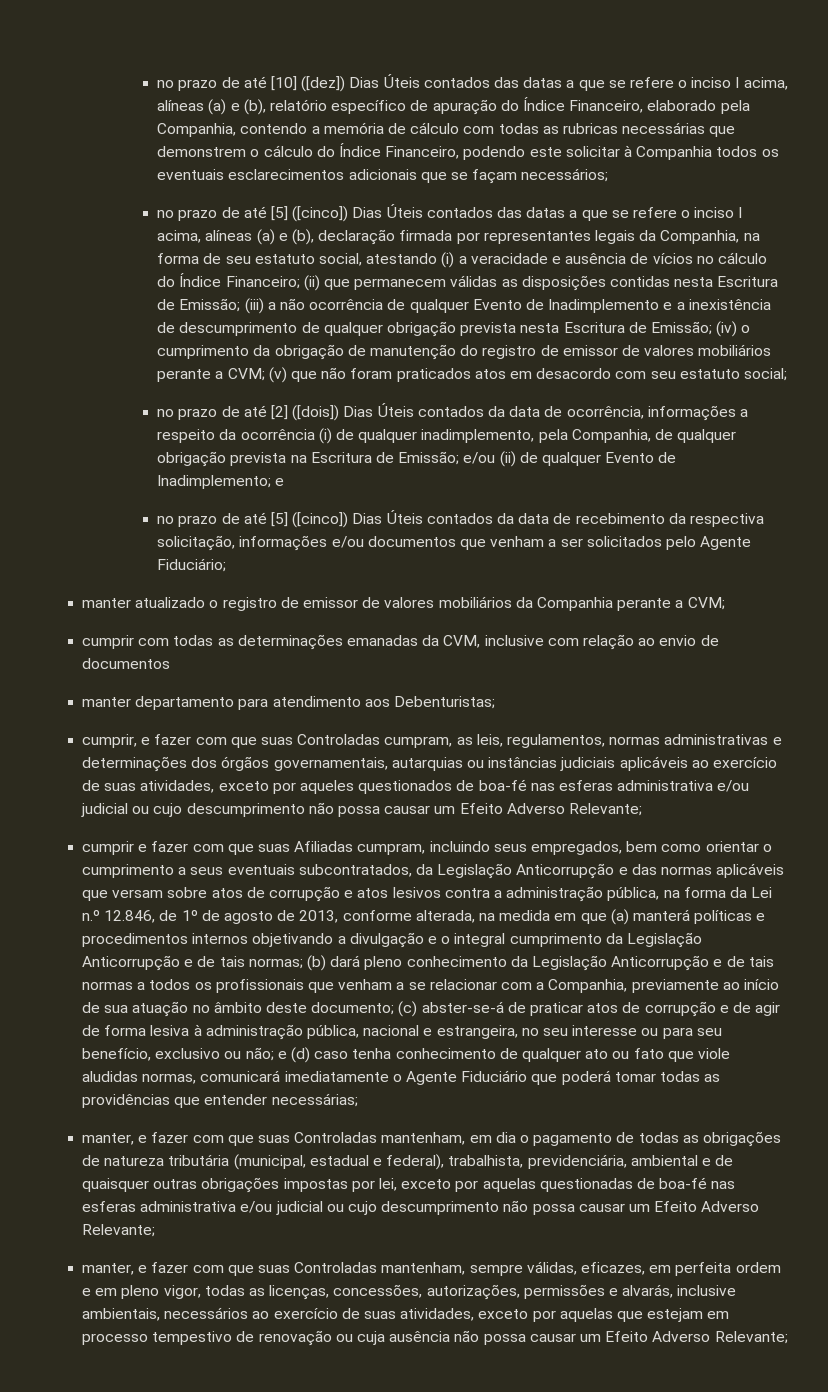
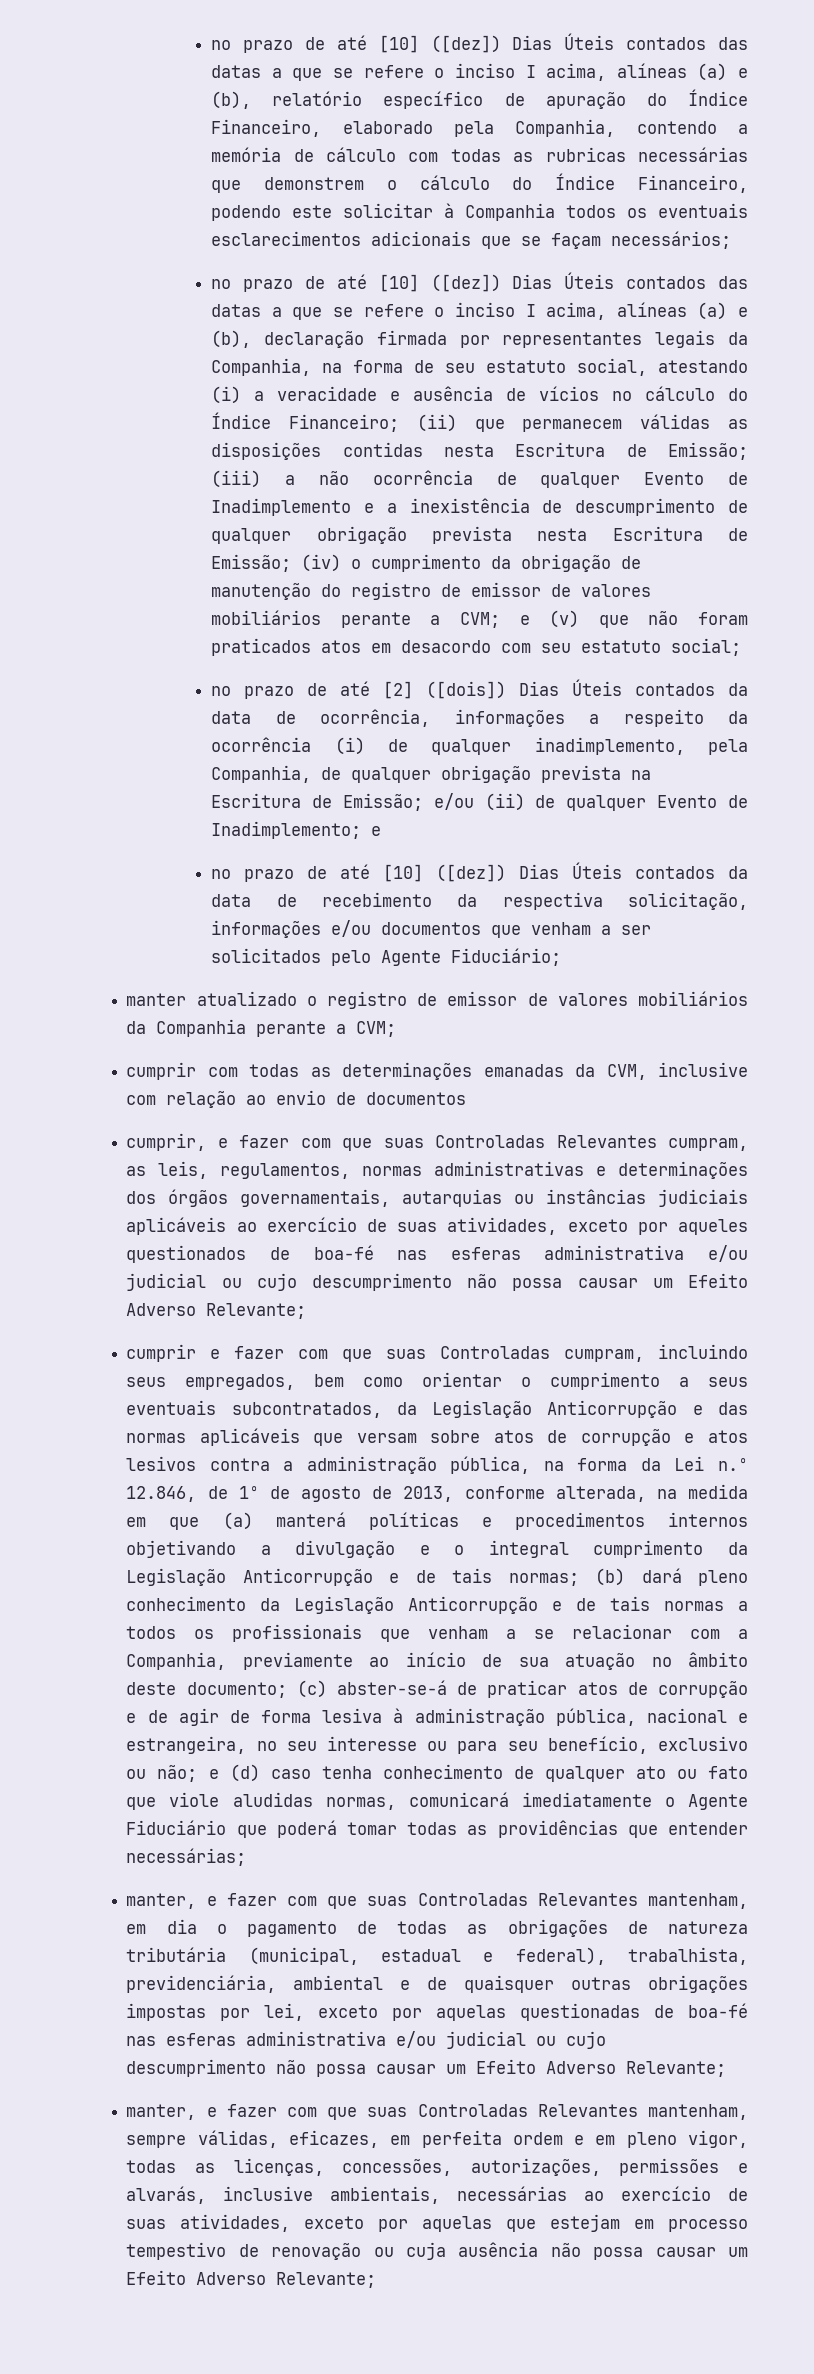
[271,206,349,222] [5] ([cinco]) -> [378,274,501,292] [10] ([dez])
(265, 374) none -> [519,615,530,625] e
[271,512,349,528] [5] ([cinco]) -> [383,864,507,882] [10] ([dez])
[82,696,496,710] // manter departamento para atendimento aos Debenturistas; -> (467, 1098) none
(381, 739) none -> [556,1135,657,1148] Relevantes
[294,841,354,852] Afiliadas -> [440,1346,551,1359] Controladas
(378, 1137) none -> [537,1893,638,1906] Relevantes
(378, 1267) none -> [537,2104,638,2117] Relevantes
[164,1307,249,1319] necessários -> [457,2186,568,2201] necessárias

